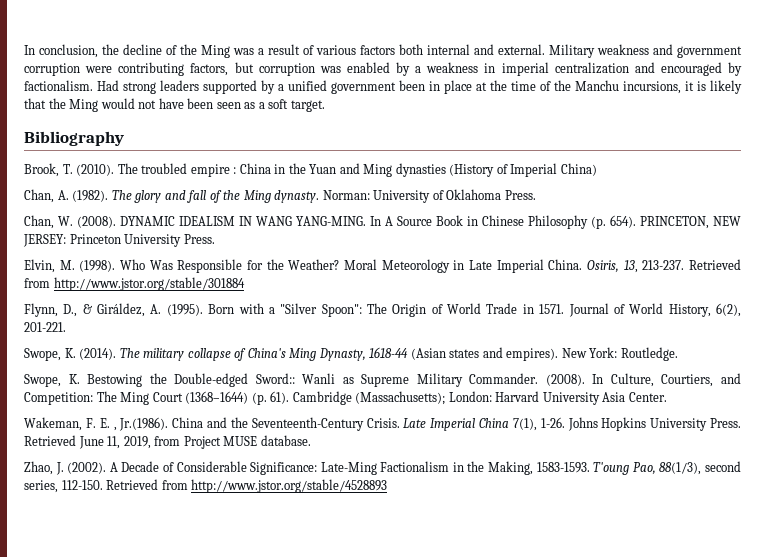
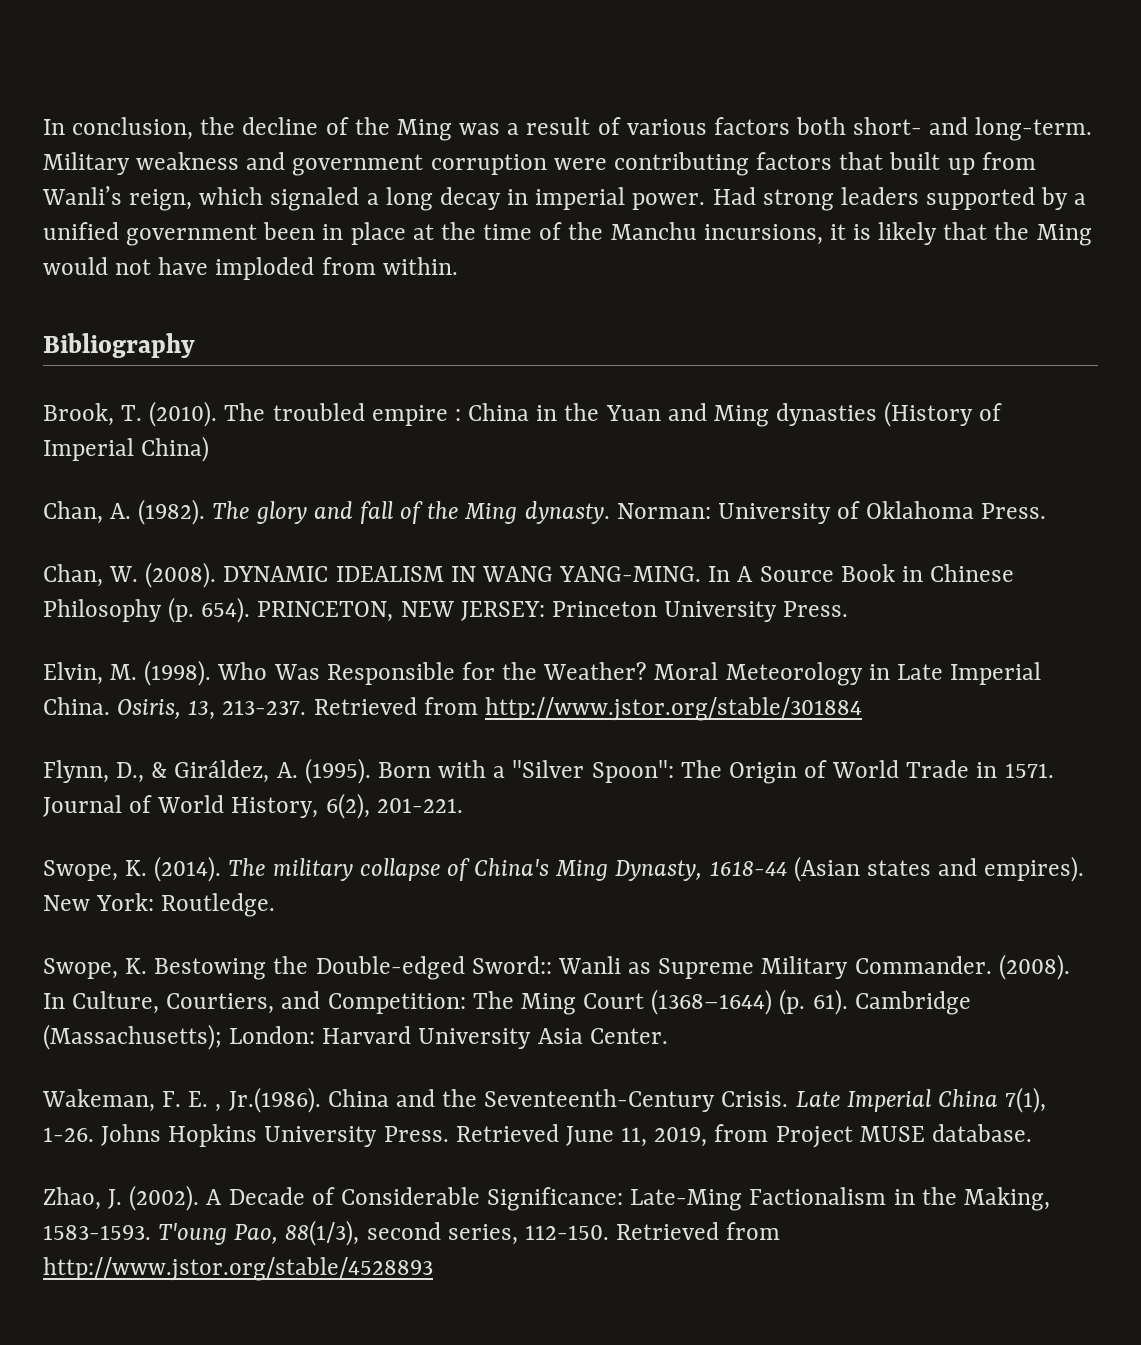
[427,44,545,55] internal and external. -> [853,117,1093,141] short- and long-term.
[190,62,742,76] [24,80,93,91] factors, but corruption was enabled by a weakness in imperial centralization and encouraged by factionalism. -> [756,152,1036,175] [42,186,706,211] factors that built up from Wanli’s reign, which signaled a long decay in imperial power.
[187,98,325,112] been seen as a soft target. -> [215,257,458,280] imploded from within.

